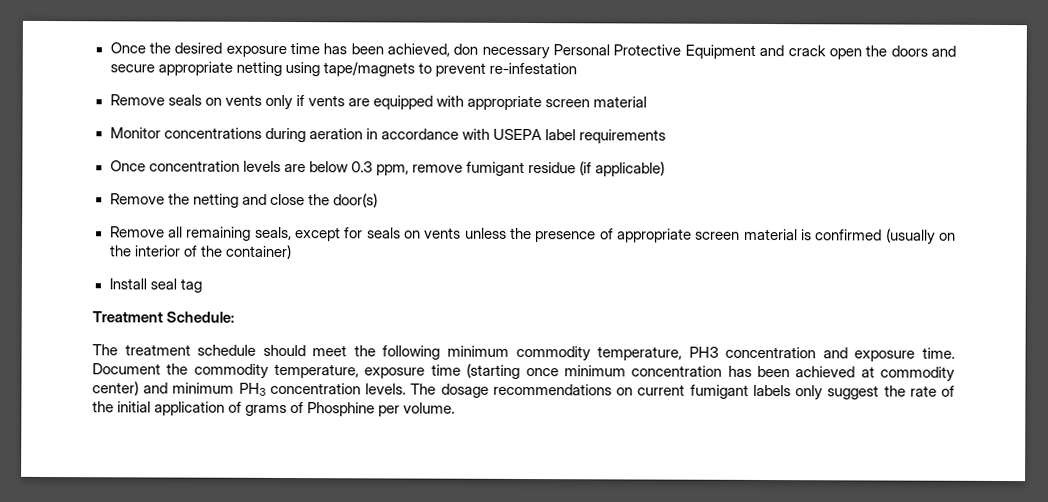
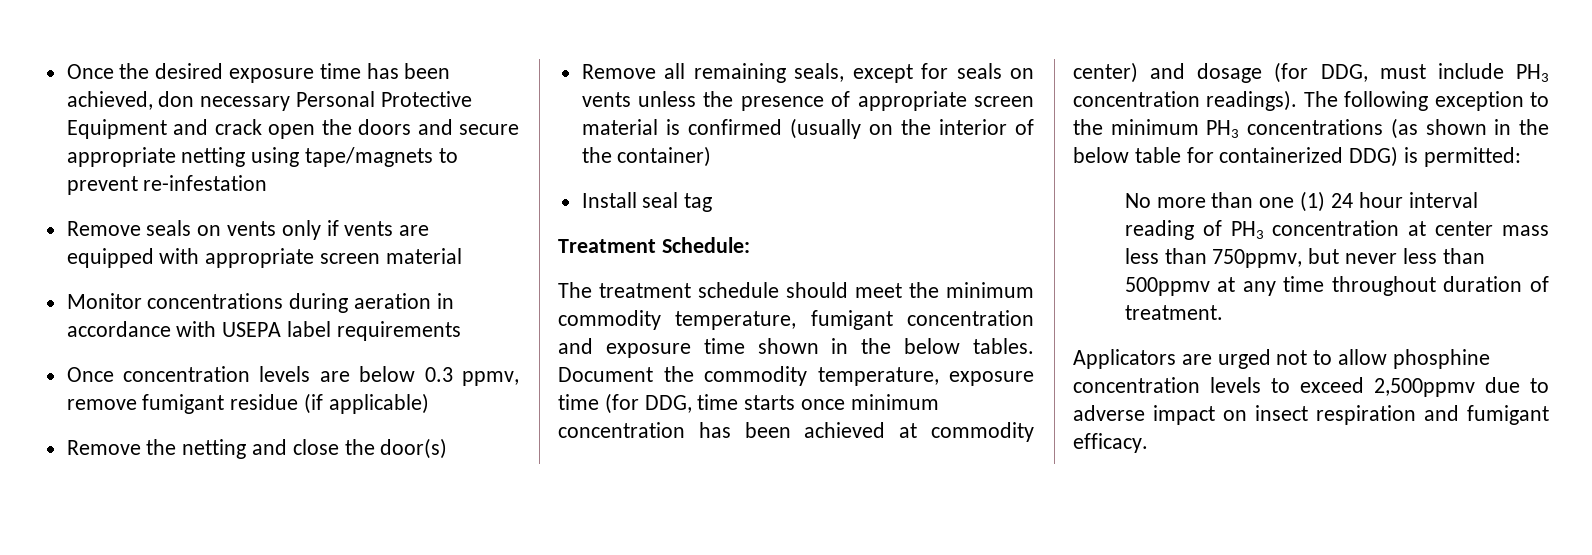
[375,164,409,176] ppm, -> [462,371,519,386] ppmv,
[382,345,441,360] following -> (939, 290) none
[688,346,719,358] PH3 -> [810,310,893,330] fumigant
[921,347,955,359] time. -> [703,338,1034,354] time shown in the below tables.
[466,363,521,379] (starting -> [604,393,796,414] (for DDG, time starts
[172,382,956,401] [92,401,456,417] minimum PH3 concentration levels. The dosage recommendations on current fumigant labels only suggest the rate of the initial application of grams of Phosphine per volume. -> [1197,62,1549,83] [1073,90,1549,111] [1073,118,1549,139] [1073,146,1521,167] [1124,191,1478,212] [1124,220,1549,240] [1124,248,1485,268] [1124,276,1549,296] [1124,305,1223,320] [1073,349,1490,369] [1073,377,1549,397] [1073,405,1549,425] [1073,433,1148,453] dosage (for DDG, must include PH3 concentration readings). The following exception to the minimum PH3 concentrations (as shown in the below table for containerized DDG) is permitted: // No more than one (1) 24 hour interval reading of PH3 concentration at center mass less than 750ppmv, but never less than 500ppmv at any time throughout duration of treatment. // Applicators are urged not to allow phosphine concentration levels to exceed 2,500ppmv due to adverse impact on insect respiration and fumigant efficacy.

